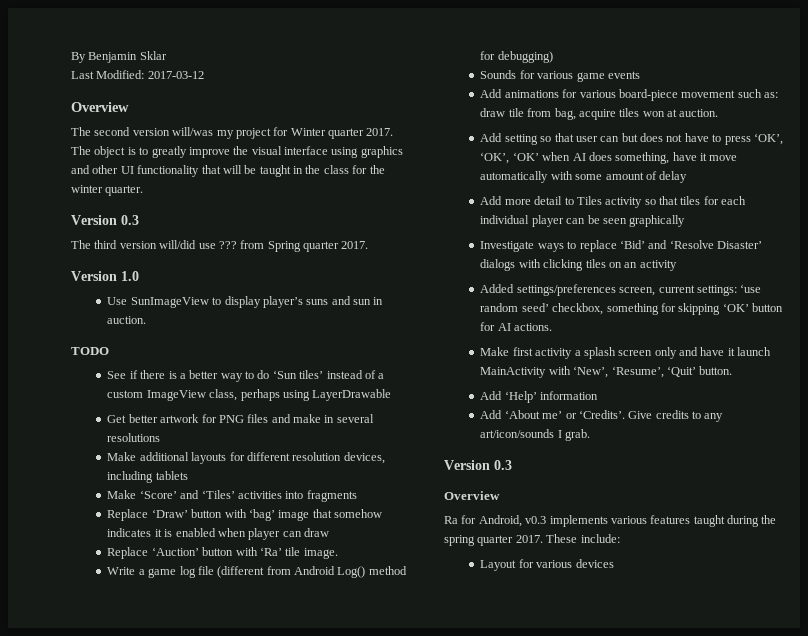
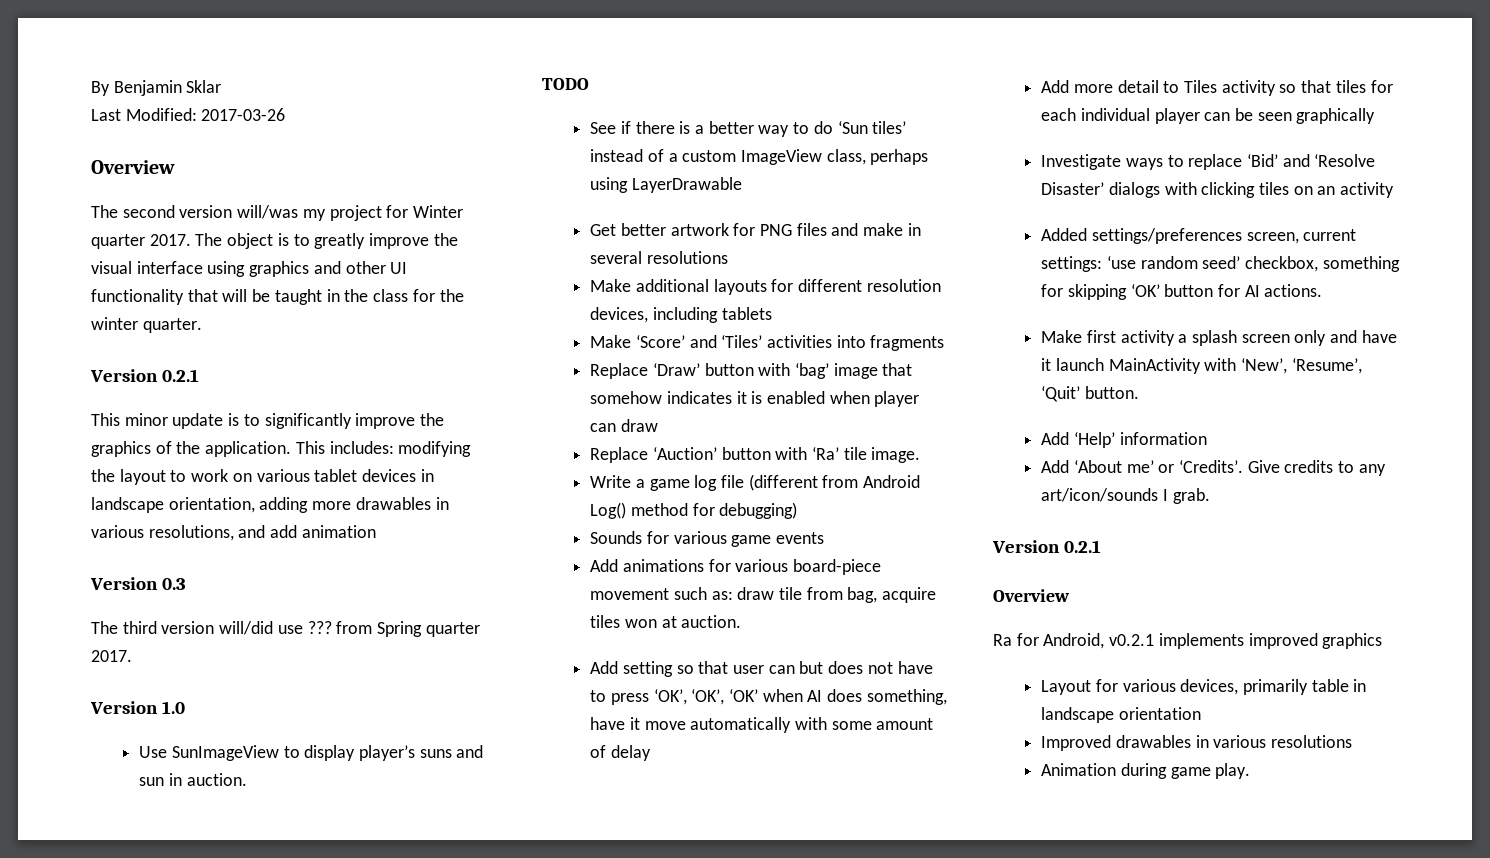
[147,71,204,79] 2017-03-12 -> [201,108,286,121] 2017-03-26
(144, 190) none -> [90,369,199,382] [91,413,445,429] [91,441,472,457] [91,469,434,485] [91,497,449,513] [91,525,376,541] // Version 0.2.1 // This minor update is to significantly improve the graphics of the application. This includes: modifying the layout to work on various tablet devices in landscape orientation, adding more drawables in various resolutions, and add animation
[494,460,512,470] 0.3 -> [1063,540,1101,553] 0.2.1
[525,515,777,527] [444,534,620,546] [480,559,614,571] v0.3 implements various features taught during the spring quarter 2017. These include: // Layout for various devices -> [1109,633,1383,649] [1041,679,1367,695] [1041,707,1201,723] [1041,735,1352,751] [1041,763,1251,779] v0.2.1 implements improved graphics // Layout for various devices, primarily table in landscape orientation // Improved drawables in various resolutions // Animation during game play.

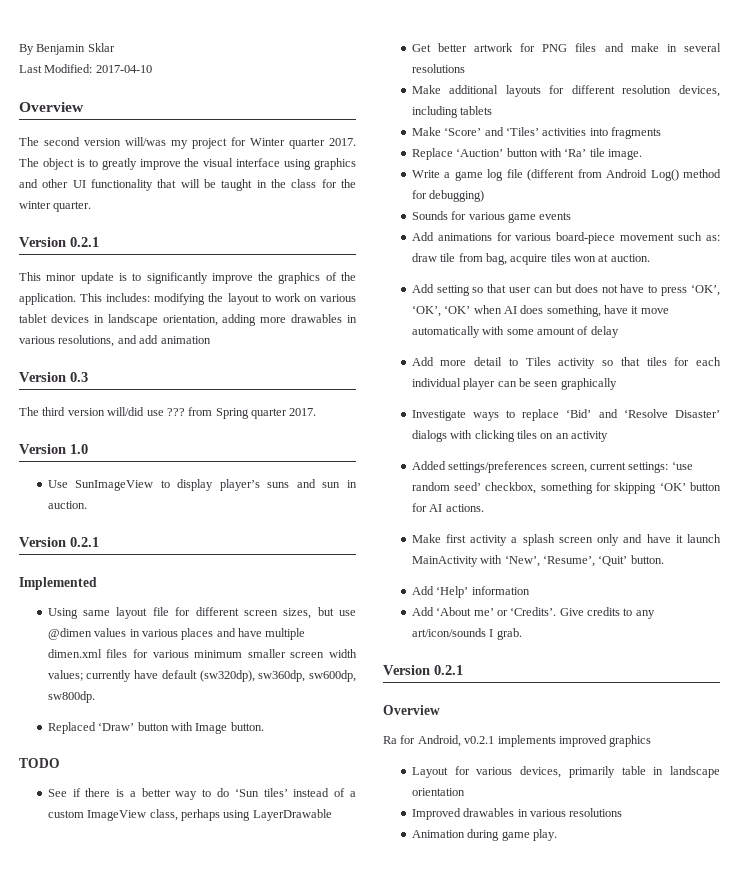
[201,108,286,121] 2017-03-26 -> [95,65,152,73] 2017-04-10
(247, 779) none -> [19,537,99,547] [19,577,97,590] [47,607,356,619] [47,628,306,640] [47,649,357,658] [47,670,356,682] [47,691,95,703] [47,722,264,734] // Version 0.2.1 // Implemented // Using same layout file for different screen sizes, but use @dimen values in various places and have multiple dimen.xml files for various minimum smaller screen width values; currently have default (sw320dp), sw360dp, sw600dp, sw800dp. // Replaced ‘Draw’ button with Image button.
[590,363,913,379] [590,391,920,407] [590,419,658,432] // Replace ‘Draw’ button with ‘bag’ image that somehow indicates it is enabled when player can draw -> (662, 133) none

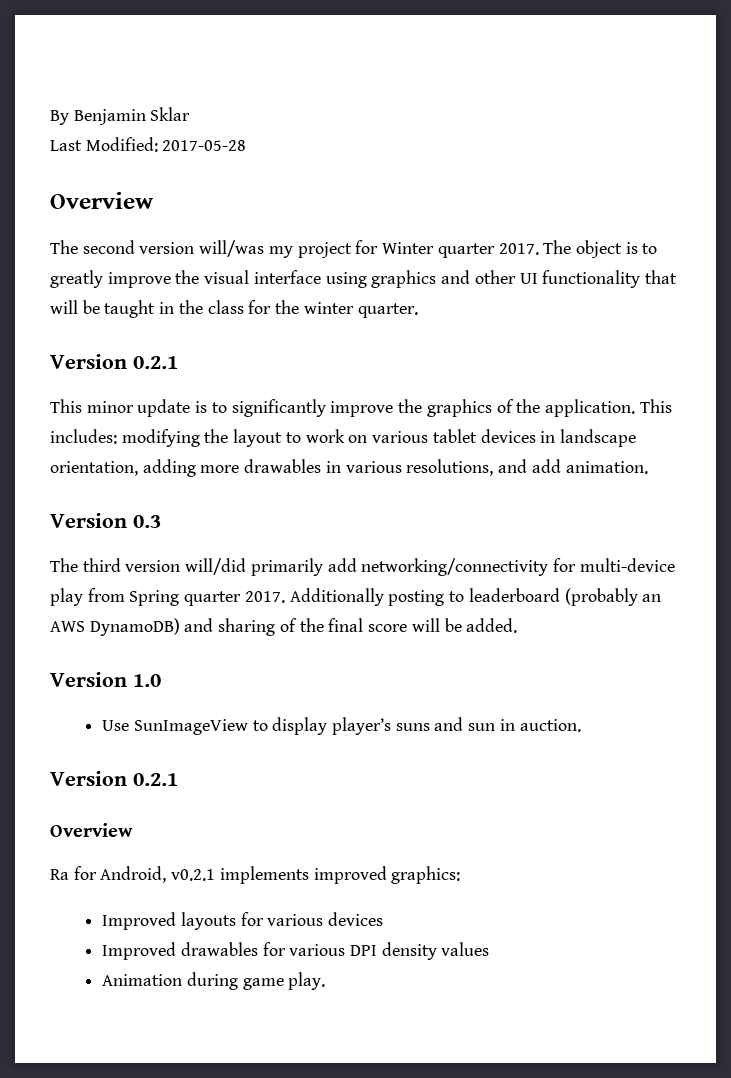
[95,65,152,73] 2017-04-10 -> [162,140,247,151] 2017-05-28
[160,336,211,344] animation -> [565,461,648,474] animation.
[146,407,317,419] use ??? from Spring quarter 2017. -> [250,558,675,576] [50,588,662,606] [50,618,518,636] primarily add networking/connectivity for multi-device play from Spring quarter 2017. Additionally posting to leaderboard (probably an AWS DynamoDB) and sharing of the final score will be added.
[19,577,97,590] [47,607,356,619] [47,628,306,640] [47,649,357,658] [47,670,356,682] [47,691,95,703] [47,722,264,734] [19,758,60,768] [47,788,356,800] [47,809,332,821] [411,43,721,52] [411,64,465,73] [411,85,720,97] [411,106,493,118] [411,127,662,139] [411,148,643,160] [411,169,721,181] [411,190,485,202] [411,211,572,223] [411,232,720,244] [411,253,650,265] [411,284,720,296] [411,305,669,317] [411,326,619,338] [411,357,721,369] [411,378,617,390] [411,409,720,421] [411,430,609,442] [411,461,693,473] [411,482,721,494] [411,503,484,512] [411,534,721,546] [411,555,664,567] [411,586,530,598] [411,607,655,619] [411,628,522,640] [383,665,463,675] // Implemented // Using same layout file for different screen sizes, but use @dimen values in various places and have multiple dimen.xml files for various minimum smaller screen width values; currently have default (sw320dp), sw360dp, sw600dp, sw800dp. // Replaced ‘Draw’ button with Image button. // TODO // See if there is a better way to do ‘Sun tiles’ instead of a custom ImageView class, perhaps using LayerDrawable // Get better artwork for PNG files and make in several resolutions // Make additional layouts for different resolution devices, including tablets // Make ‘Score’ and ‘Tiles’ activities into fragments // Replace ‘Auction’ button with ‘Ra’ tile image. // Write a game log file (different from Android Log() method for debugging) // Sounds for various game events // Add animations for various board-piece movement such as: draw tile from bag, acquire tiles won at auction. // Add setting so that user can but does not have to press ‘OK’, ‘OK’, ‘OK’ when AI does something, have it move automatically with some amount of delay // Add more detail to Tiles activity so that tiles for each individual player can be seen graphically // Investigate ways to replace ‘Bid’ and ‘Resolve Disaster’ dialogs with clicking tiles on an activity // Added settings/preferences screen, current settings: ‘use random seed’ checkbox, something for skipping ‘OK’ button for AI actions. // Make first activity a splash screen only and have it launch MainActivity with ‘New’, ‘Resume’, ‘Quit’ button. // Add ‘Help’ information // Add ‘About me’ or ‘Credits’. Give credits to any art/icon/sounds I grab. // Version 0.2.1 -> (178, 779) none
[609,735,652,747] [411,766,720,778] [411,788,465,796] [411,808,623,820] graphics // Layout for various devices, primarily table in landscape orientation // Improved drawables in various resolutions -> [391,866,461,884] [102,912,383,930] [102,942,490,960] graphics: // Improved layouts for various devices // Improved drawables for various DPI density values

